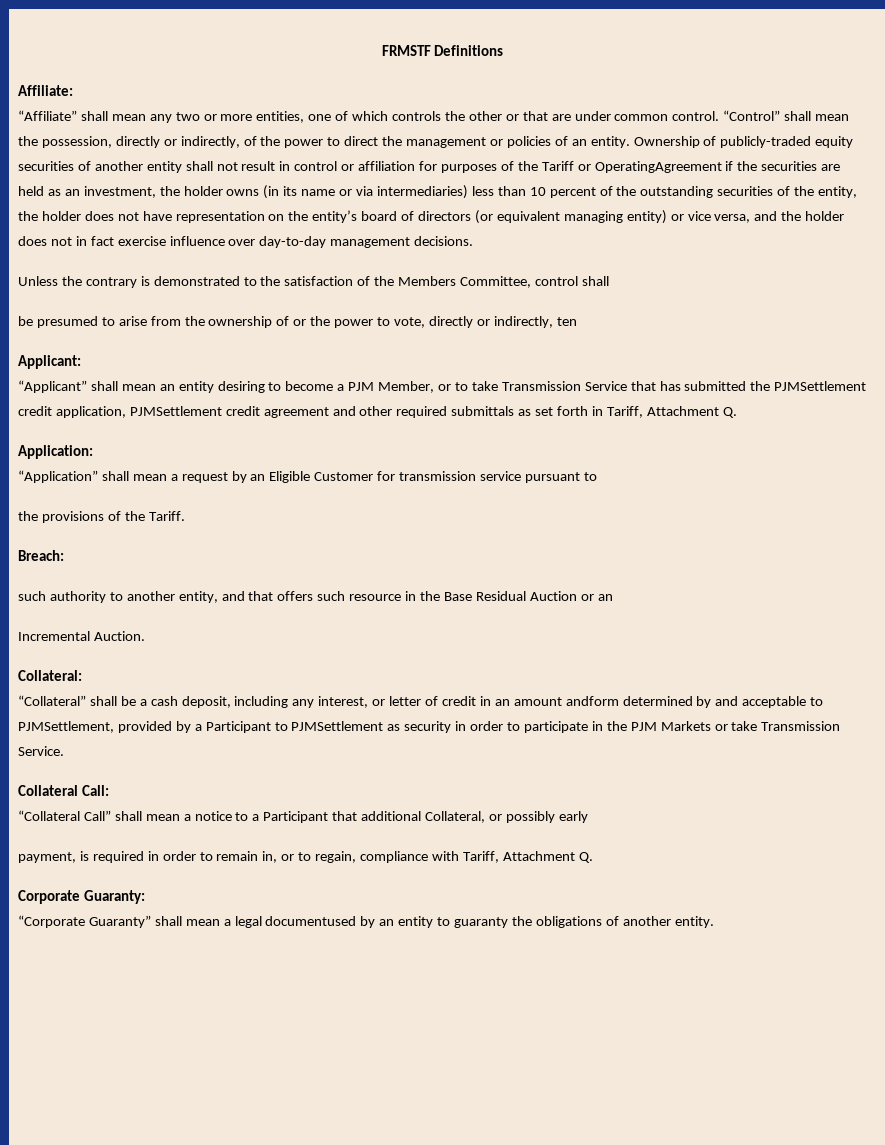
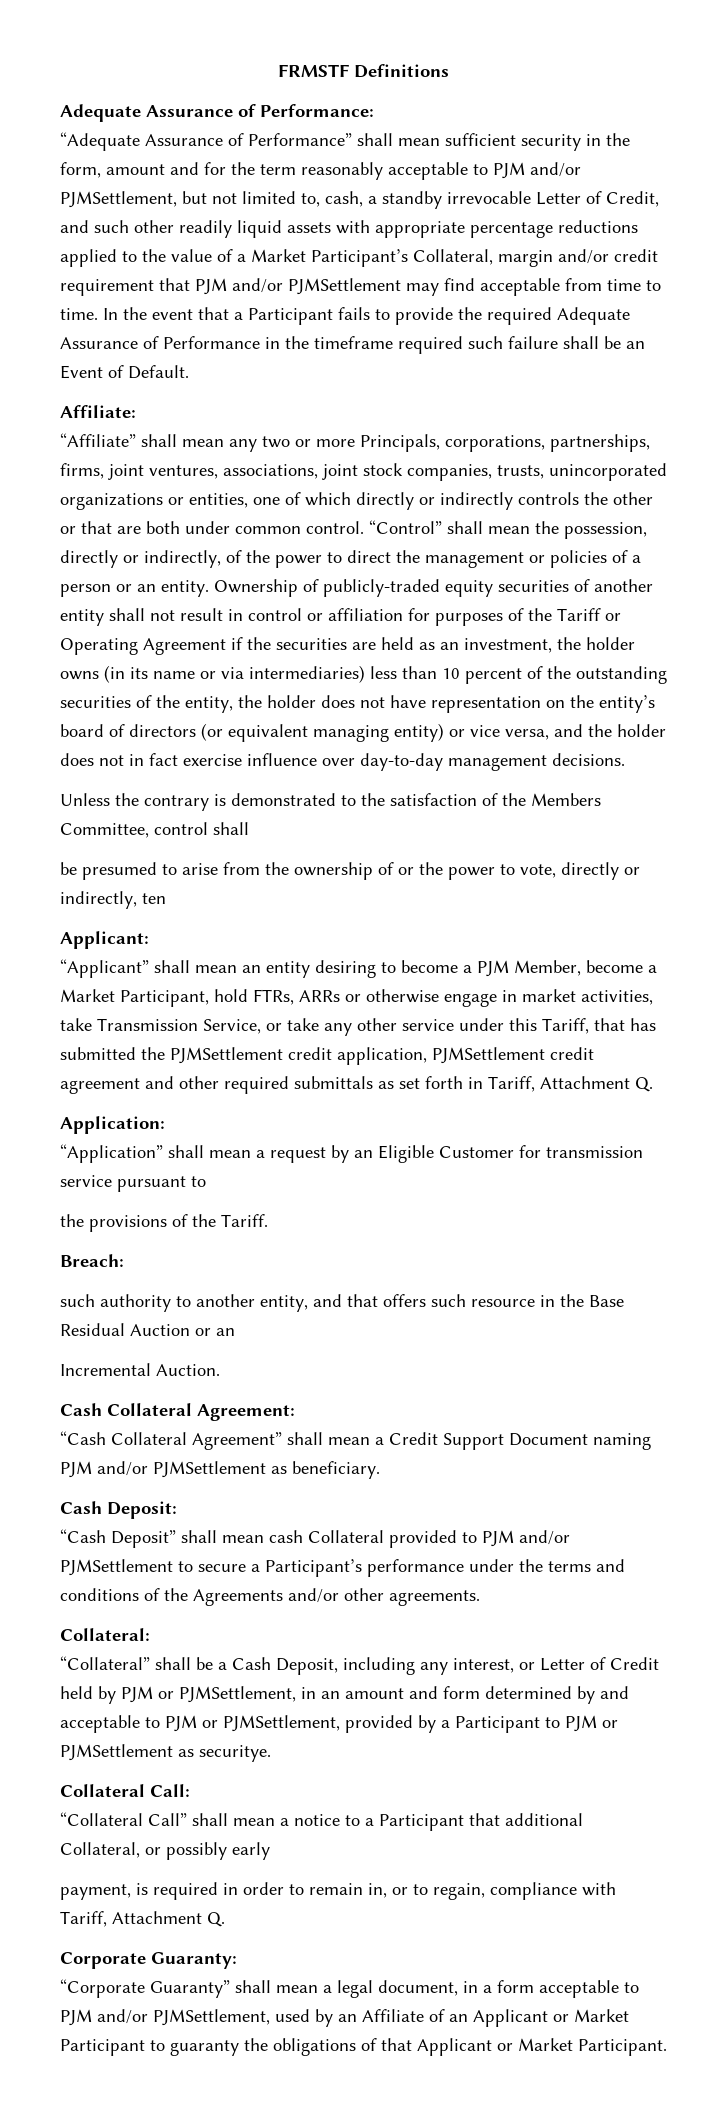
(504, 50) none -> [60,104,374,122] [60,132,630,151] [60,162,581,180] [60,191,659,209] [60,220,638,238] [60,249,658,267] [60,278,661,296] [60,307,630,325] [60,336,645,354] [60,365,189,379] // Adequate Assurance of Performance: // “Adequate Assurance of Performance” shall mean sufficient security in the form, amount and for the term reasonably acceptable to PJM and/or PJMSettlement, but not limited to, cash, a standby irrevocable Letter of Credit, and such other readily liquid assets with appropriate percentage reductions applied to the value of a Market Participant’s Collateral, margin and/or credit requirement that PJM and/or PJMSettlement may find acceptable from time to time. In the event that a Participant fails to provide the required Adequate Assurance of Performance in the timeframe required such failure shall be an Event of Default.
(253, 117) none -> [360,434,650,452] [60,463,667,481] [60,493,184,510] Principals, corporations, partnerships, firms, joint ventures, associations, joint stock companies, trusts, unincorporated organizations or
(389, 116) none -> [356,492,513,510] directly or indirectly
(571, 117) none -> [146,521,180,534] both
(568, 141) none -> [632,555,641,563] [60,584,132,597] a person or
[594,161,722,173] OperatingAgreement -> [60,638,226,655] Operating Agreement
[438,381,627,391] or to take Transmission Service -> [586,960,657,973] [60,989,653,1007] [60,1018,589,1036] become a Market Participant, hold FTRs, ARRs or otherwise engage in market activities, take Transmission Service, or take any other service under this Tariff,
(145, 636) none -> [60,1403,295,1421] [60,1431,651,1450] [60,1461,380,1479] [60,1501,177,1519] [60,1529,570,1548] [60,1559,625,1577] [60,1588,480,1606] // Cash Collateral Agreement: // “Cash Collateral Agreement” shall mean a Credit Support Document naming PJM and/or PJMSettlement as beneficiary. // Cash Deposit: // “Cash Deposit” shall mean cash Collateral provided to PJM and/or PJMSettlement to secure a Participant’s performance under the terms and conditions of the Agreements and/or other agreements.
[150,696,231,708] cash deposit, -> [232,1657,338,1675] Cash Deposit,
[389,696,476,706] letter of credit -> [540,1657,659,1671] [60,1686,296,1704] Letter of Credit held by PJM or PJMSettlement,
[565,696,619,706] andform -> [409,1686,480,1699] and form
(824, 701) none -> [165,1715,218,1732] PJM or
[291,721,841,733] [18,746,64,756] PJMSettlement as security in order to participate in the PJM Markets or take Transmission Service. -> [565,1715,618,1732] [60,1744,271,1762] PJM or PJMSettlement as securitye.
[265,916,434,928] documentused by an entity -> [378,1980,639,1998] [60,2009,629,2027] [60,2039,145,2056] document, in a form acceptable to PJM and/or PJMSettlement, used by an Affiliate of an Applicant or Market Participant
[622,916,714,928] another entity. -> [381,2038,667,2056] that Applicant or Market Participant.

